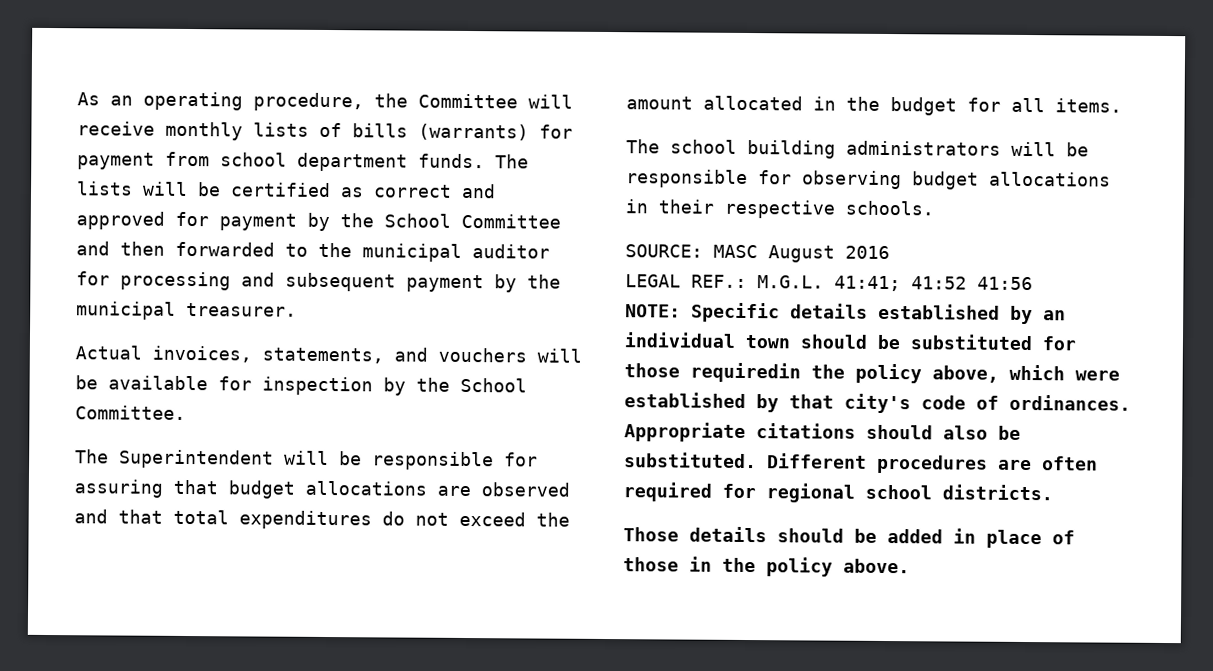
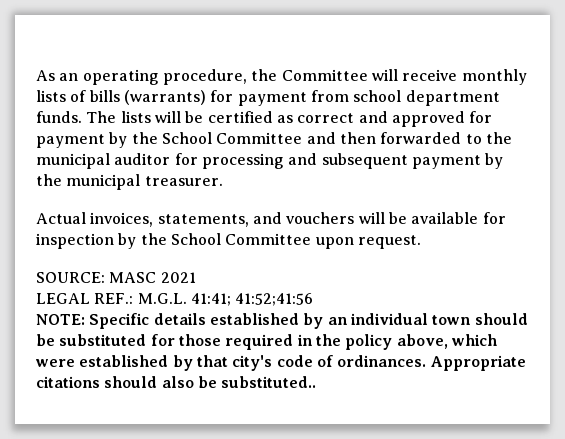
[75,405,186,420] [75,449,538,471] [74,479,570,499] [74,509,570,530] [626,95,1122,116] [626,139,1089,159] [626,169,1111,190] [625,199,934,219] Committee. // The Superintendent will be responsible for assuring that budget allocations are observed and that total expenditures do not exceed the amount allocated in the budget for all items. // The school building administrators will be responsible for observing budget allocations in their respective schools. -> [225,233,421,249] Committee upon request.
[768,245,890,263] August 2016 -> [160,272,196,283] 2021
[911,276,1033,291] 41:52 41:56 -> [235,293,314,306] 41:52;41:56
[690,362,801,383] requiredin -> [225,334,313,350] required in
[624,452,1098,474] [623,482,1053,503] [623,526,1075,549] [623,556,910,577] substituted. Different procedures are often required for regional school districts. // Those details should be added in place of those in the policy above. -> [221,376,317,388] substituted..

